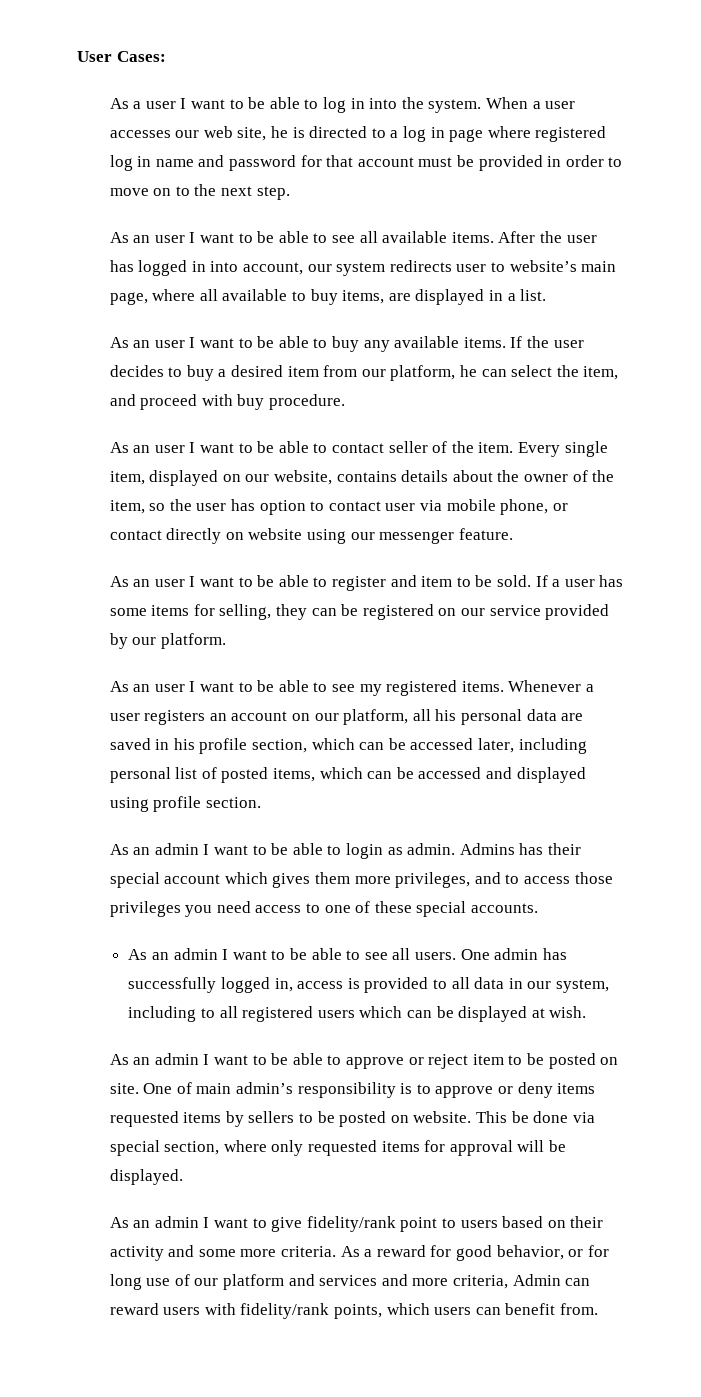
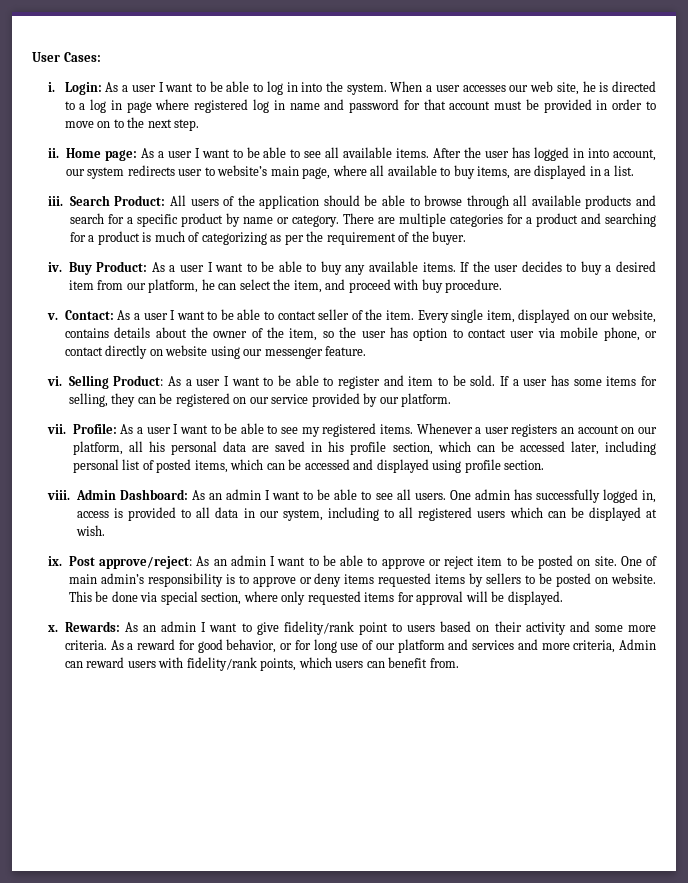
(166, 56) none -> [48,82,102,95] i. Login:
[109,232,151,243] As an -> [48,148,164,161] ii. Home page: As a
[109,337,151,348] As an -> [48,195,657,209] [69,213,656,227] [69,231,467,245] [48,261,176,275] iii. Search Product: All users of the application should be able to browse through all available products and search for a specific product by name or category. There are multiple categories for a product and searching for a product is much of categorizing as per the requirement of the buyer. // iv. Buy Product: As a
[109,442,151,453] As an -> [47,310,140,320] v. Contact: As a
[109,576,151,587] As an -> [47,375,192,389] vi. Selling Product: As a
[109,681,151,692] As an -> [47,423,144,434] vii. Profile: As a
[109,843,581,859] [109,872,613,888] [109,901,539,917] As an admin I want to be able to login as admin. Admins has their special account which gives them more privileges, and to access those privileges you need access to one of these special accounts. // -> [47,489,188,500] viii. Admin Dashboard:
(587, 1012) none -> [48,556,193,569] ix. Post approve/reject:
(183, 1177) none -> [48,621,120,632] x. Rewards:

